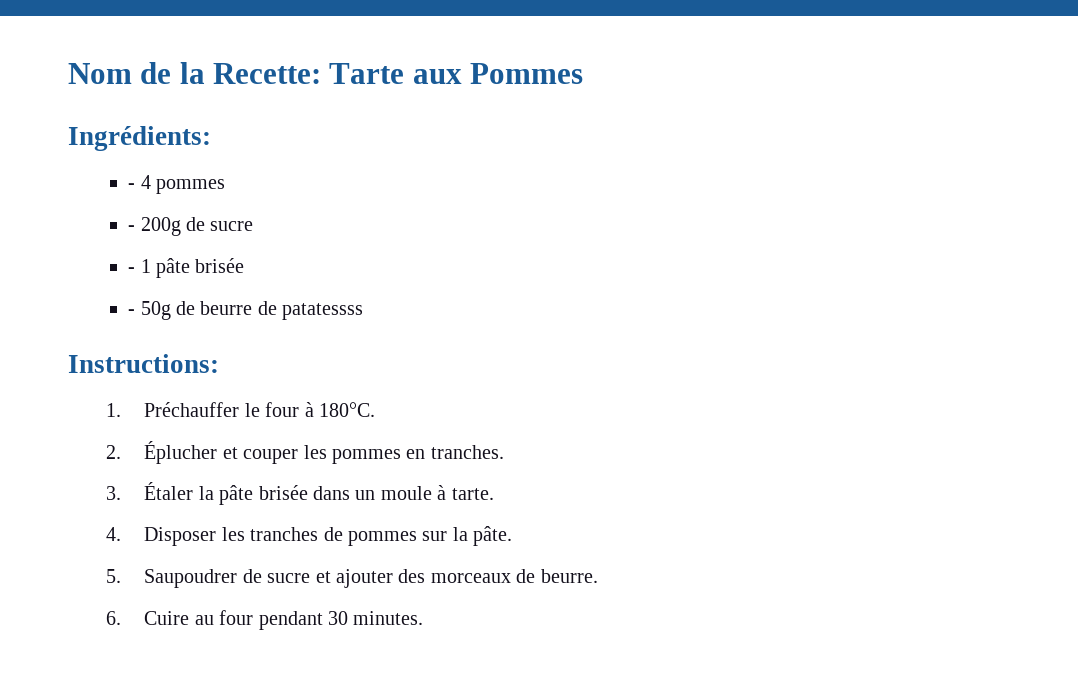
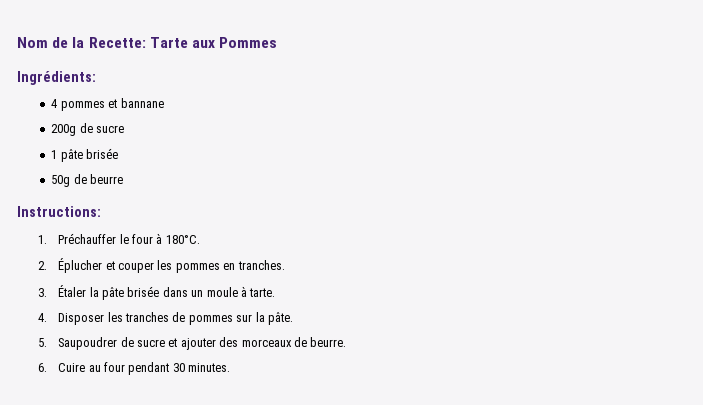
[128,183,136,189] - -> (96, 78) none
[128,225,136,231] // - -> [108,98,164,108] et bannane //
[128,267,136,273] - -> (125, 129) none
[128,309,136,315] - -> (119, 153) none
[257,301,364,320] de patatessss -> (124, 179) none

